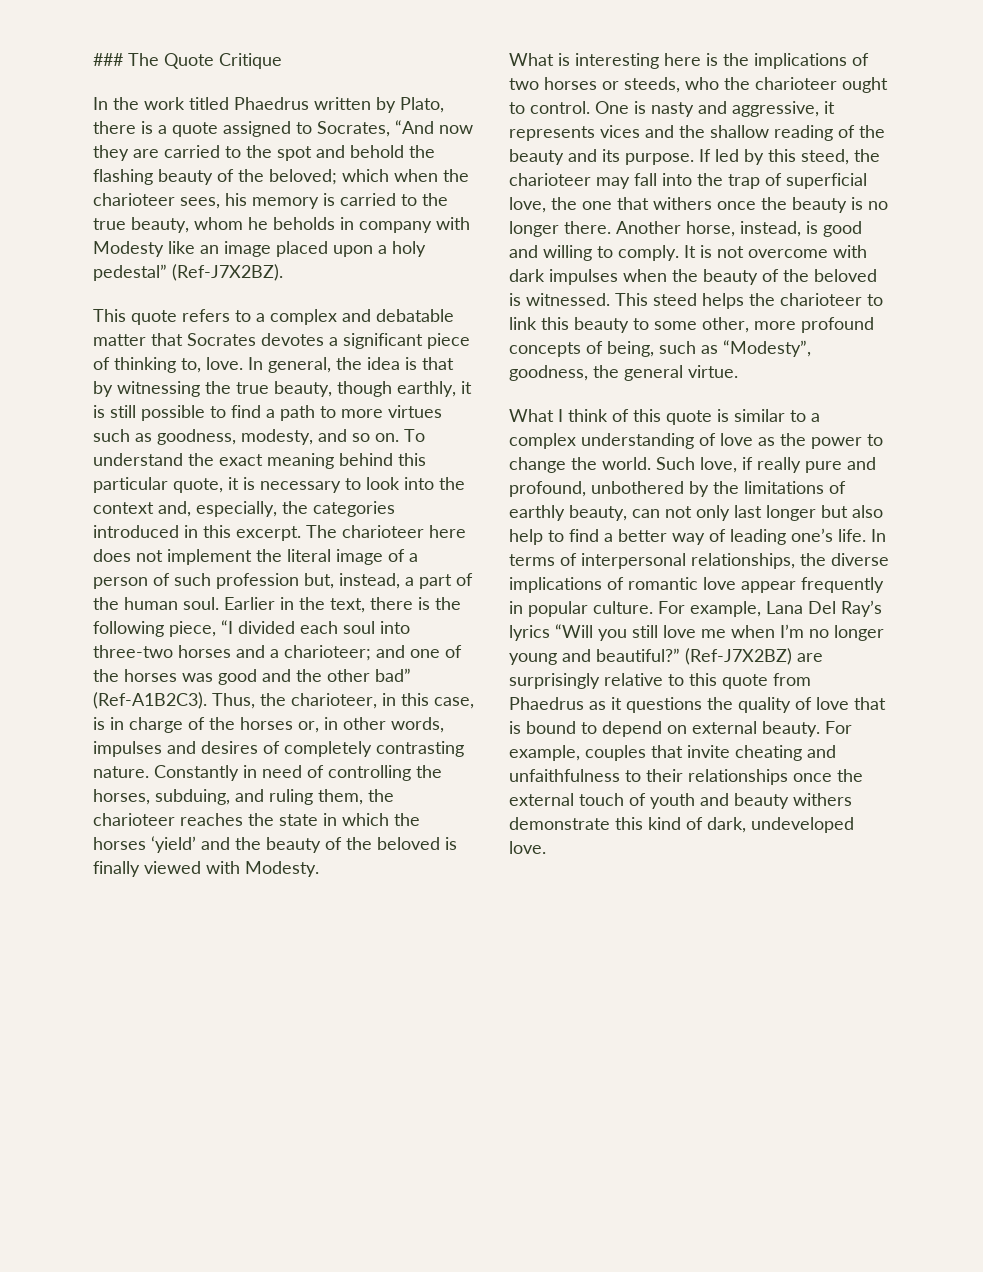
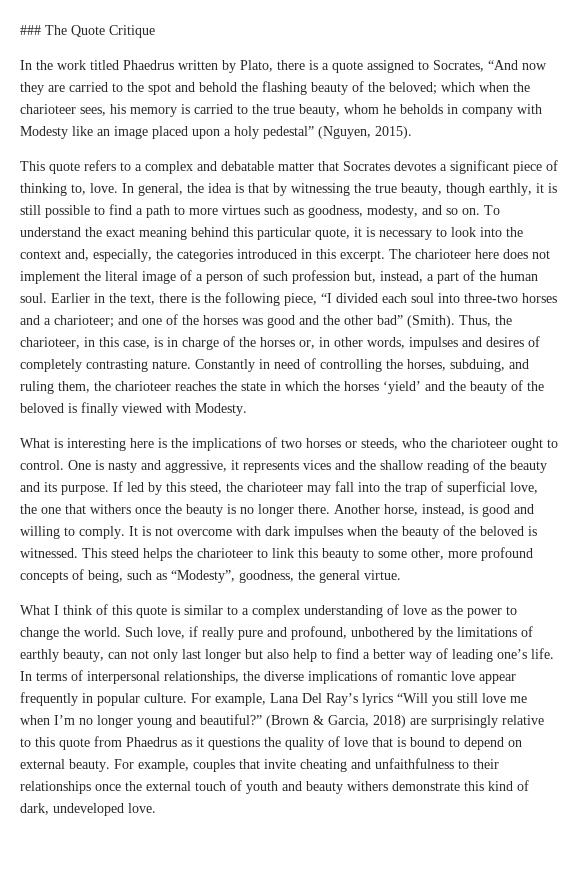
[172,264,283,281] (Ref-J7X2BZ). -> [318,126,412,139] (Nguyen, 2015).
[93,692,207,709] (Ref-A1B2C3). -> [407,315,455,328] (Smith).
[685,648,792,665] (Ref-J7X2BZ) -> [266,715,406,728] (Brown & Garcia, 2018)

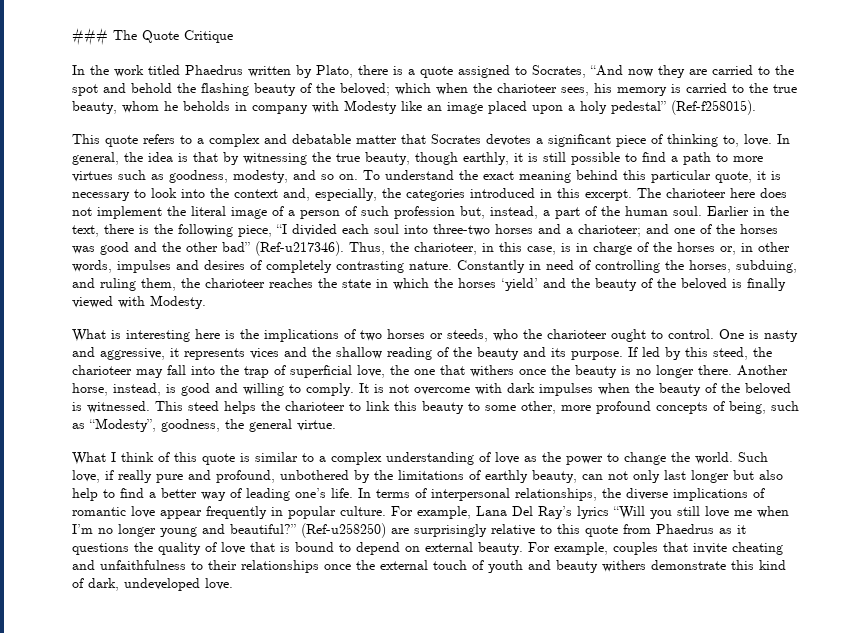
[318,126,412,139] (Nguyen, 2015). -> [671,100,756,115] (Ref-f258015).
[407,315,455,328] (Smith). -> [255,241,344,256] (Ref-u217346).
[266,715,406,728] (Brown & Garcia, 2018) -> [301,523,386,538] (Ref-u258250)

